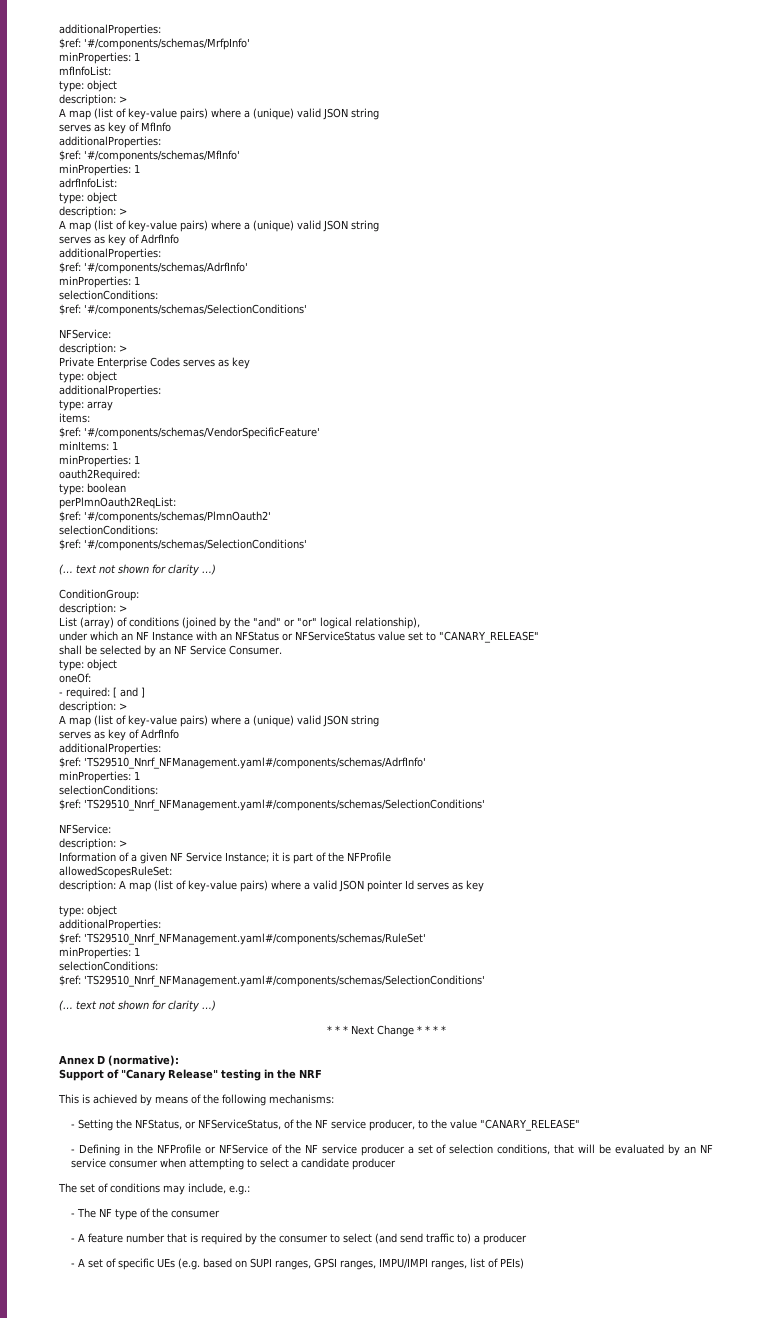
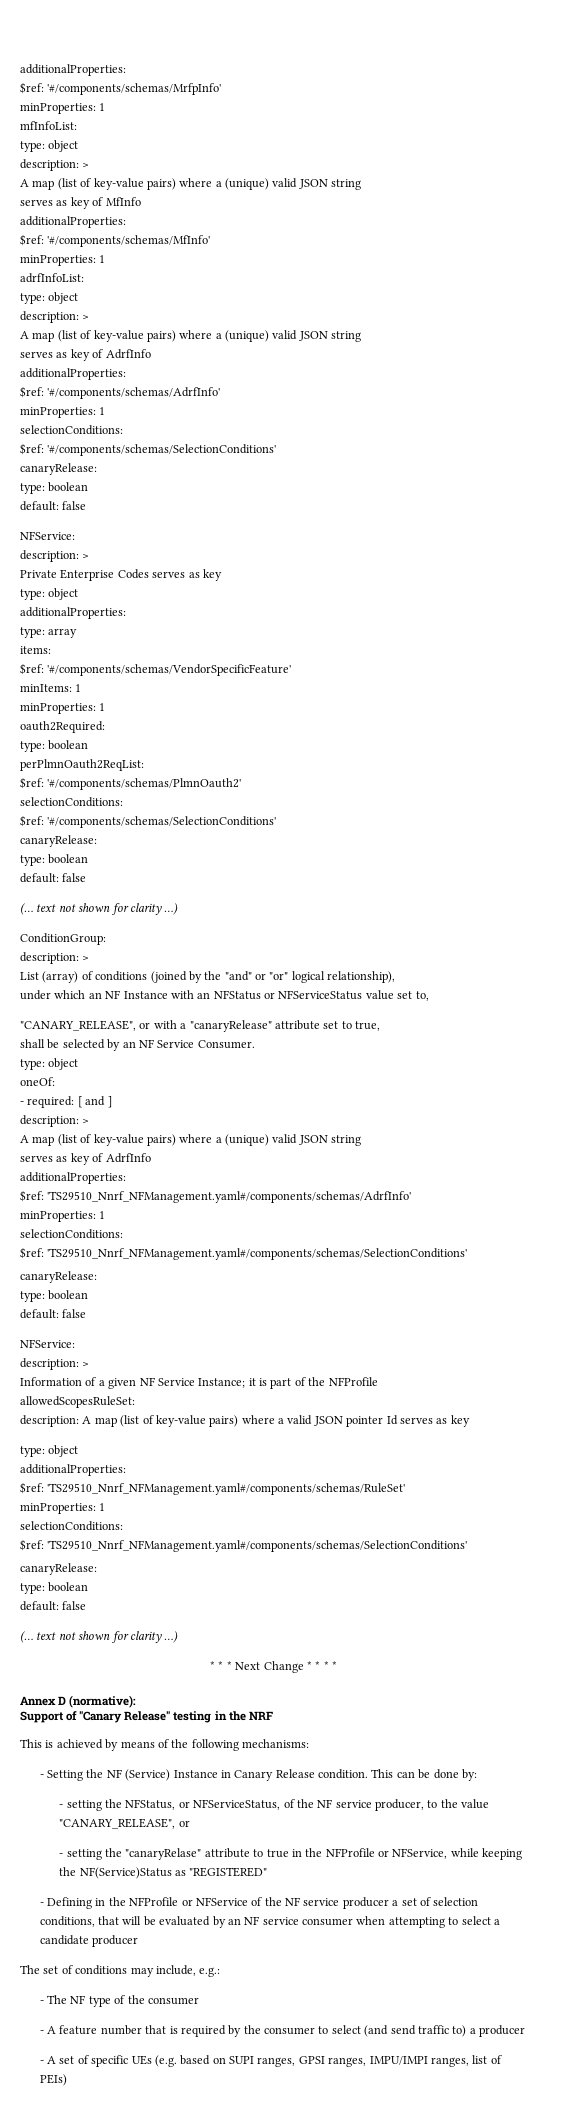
(307, 310) none -> [20,463,97,475] [20,482,89,494] [20,501,87,511] // canaryRelease: // type: boolean // default: false
(307, 545) none -> [20,835,97,847] [20,854,89,866] [20,873,87,883] // canaryRelease: // type: boolean // default: false
[426,631,539,643] to "CANARY_RELEASE" -> [415,991,429,1001] [20,1020,380,1032] to, // "CANARY_RELEASE", or with a "canaryRelease" attribute set to true,
(485, 805) none -> [20,1271,97,1283] [20,1290,89,1302] [20,1309,87,1319] // canaryRelease: // type: boolean // default: false
(485, 981) none -> [20,1563,97,1575] [20,1582,89,1594] [20,1601,87,1611] // canaryRelease: // type: boolean // default: false
(133, 1124) none -> [106,1769,477,1781] [59,1799,123,1811] NF (Service) Instance in Canary Release condition. This can be done by: // - setting the
[480,1119,581,1131] "CANARY_RELEASE" -> [59,1818,190,1829] [59,1848,523,1860] [59,1867,268,1879] "CANARY_RELEASE", or // - setting the "canaryRelase" attribute to true in the NFProfile or NFService, while keeping the NF(Service)Status as "REGISTERED"

